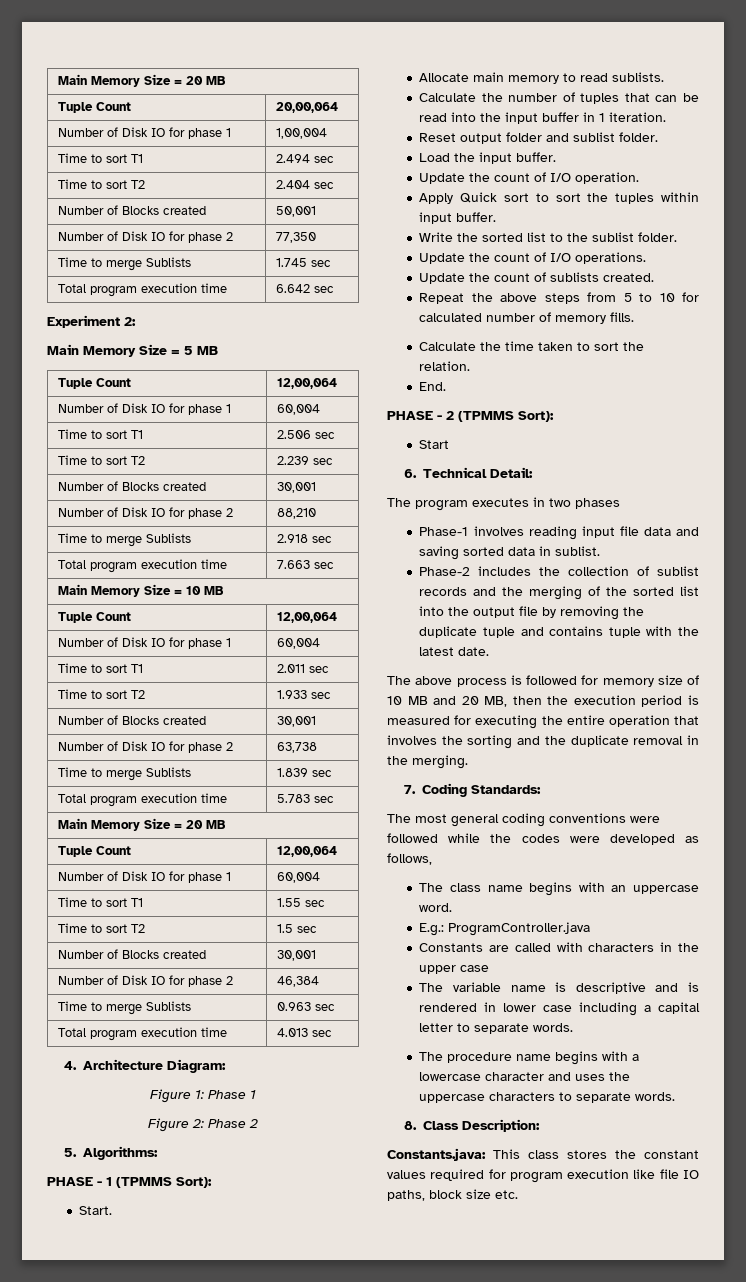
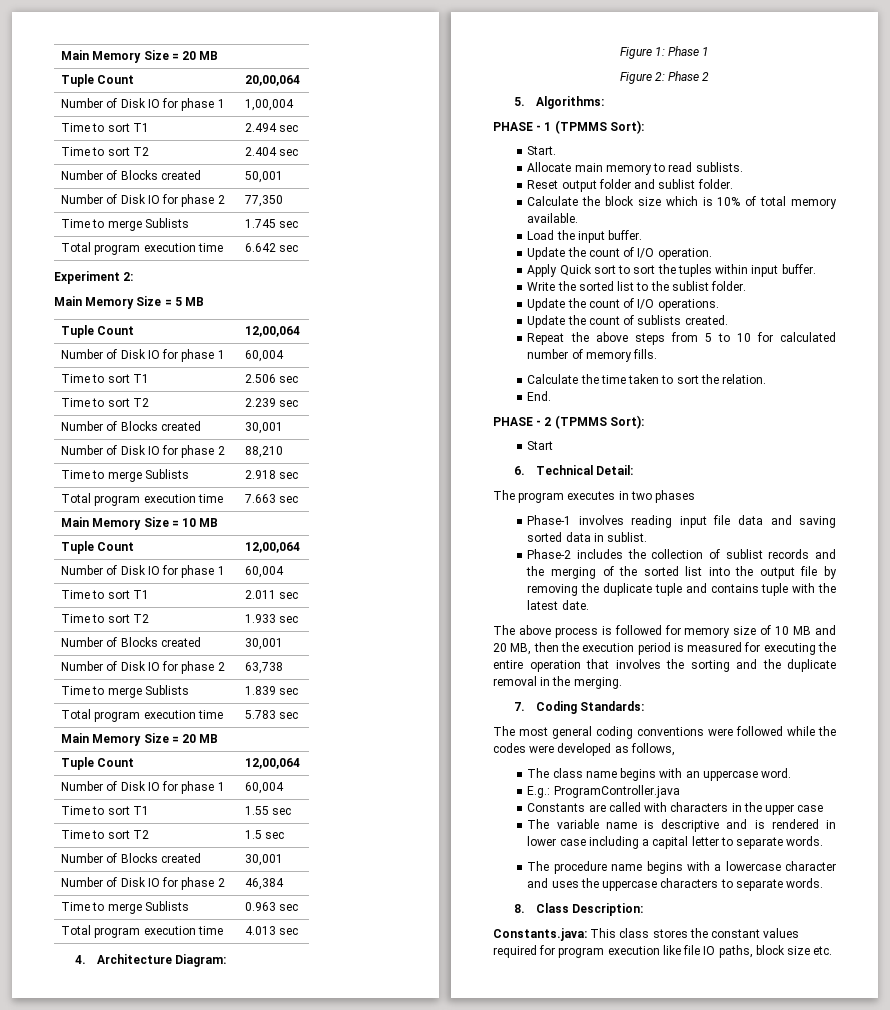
[419,92,699,104] [419,112,667,124] // Calculate the number of tuples that can be read into the input buffer in 1 iteration. -> (743, 167) none
(659, 137) none -> [527,196,837,209] [527,213,579,223] // Calculate the block size which is 10% of total memory available.

